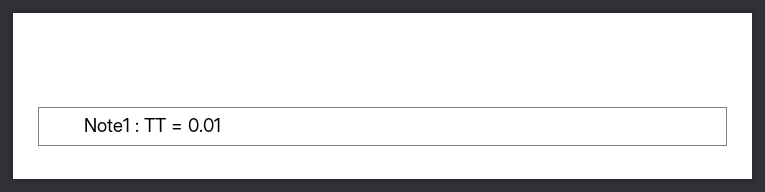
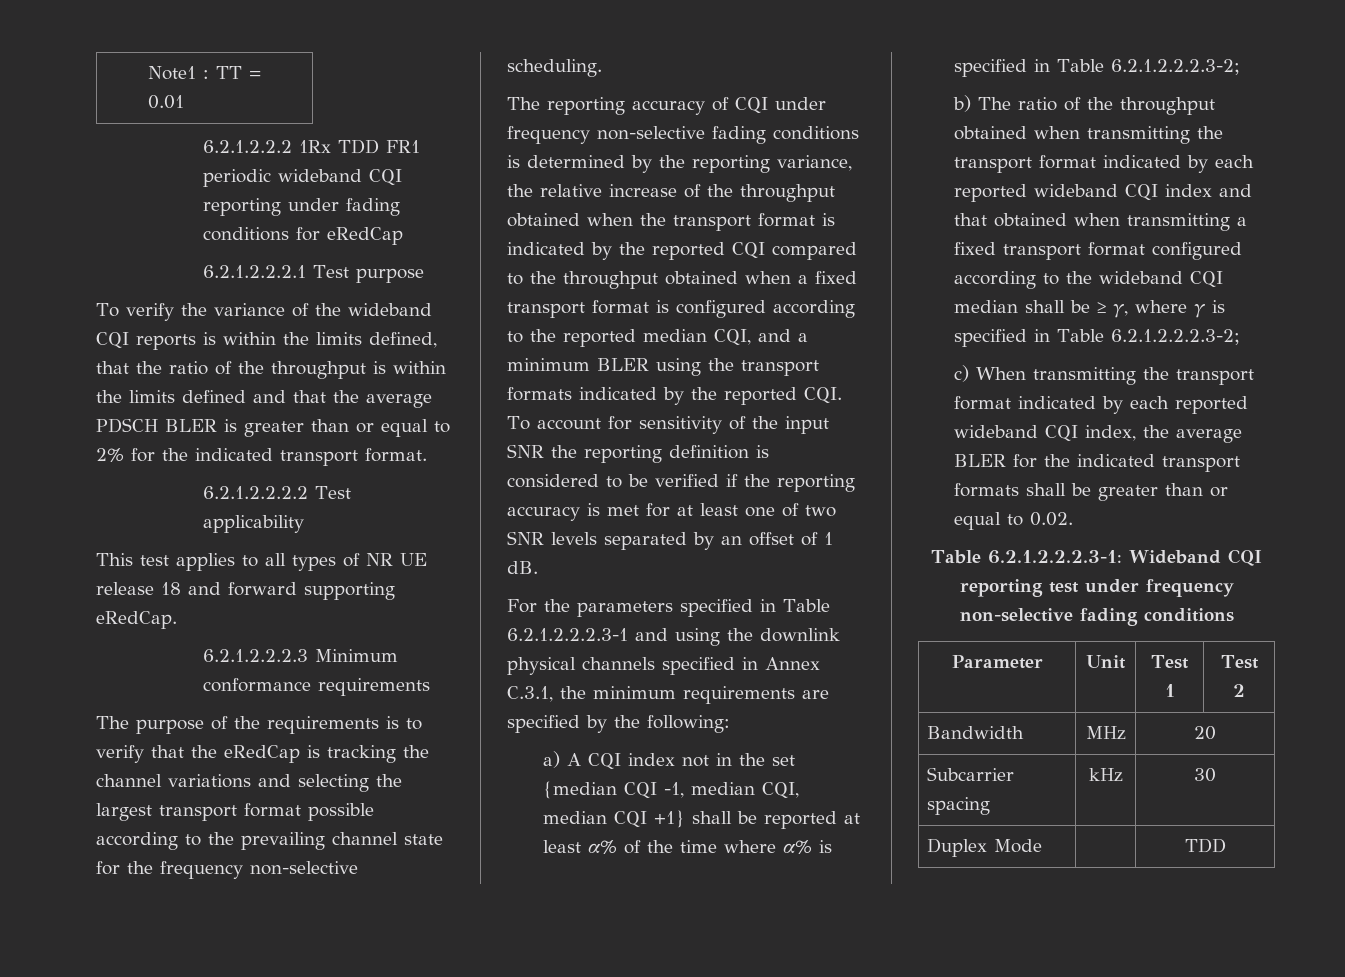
(221, 125) none -> [203,139,421,154] [203,169,403,187] [203,198,401,216] [203,227,404,245] [203,265,425,283] [96,303,432,321] [96,332,437,350] [96,361,446,379] [96,390,432,408] [96,418,450,437] [96,448,427,466] [203,486,352,499] [203,515,305,533] [96,553,427,571] [96,582,395,600] [96,611,177,629] [203,649,399,662] [203,678,431,696] [96,716,422,734] [96,745,429,763] [96,774,402,792] [96,803,374,821] [96,832,443,850] [96,861,358,879] [507,59,602,77] [507,97,826,115] [507,126,859,144] [507,155,852,173] [507,184,835,202] [507,213,835,231] [507,242,857,260] [507,271,857,289] [507,300,855,318] [507,329,808,347] [507,358,819,376] [507,387,842,405] [507,416,829,434] [507,444,769,463] [507,474,855,492] [507,503,836,521] [507,531,833,550] [507,561,538,574] [507,599,830,617] [507,628,840,646] [507,657,820,675] [507,686,829,704] [507,715,730,733] [542,751,795,770] [542,781,799,799] [542,810,860,829] [542,840,832,854] [953,59,1240,77] [952,95,1215,115] [953,126,1223,144] [953,155,1254,173] [953,184,1252,202] [953,213,1247,231] [953,242,1242,260] [953,271,1223,289] [953,300,1225,318] [953,329,1240,347] [953,365,1254,385] [953,396,1248,414] [953,425,1242,443] [953,454,1240,472] [953,483,1228,501] [953,512,1073,530] [931,549,1262,566] [959,579,1234,597] [959,608,1234,626] [951,655,1043,669] [1086,655,1126,669] [1151,655,1190,669] [1164,684,1175,697] [1220,655,1259,669] [1233,684,1245,697] [927,726,1025,739] [1085,726,1126,740] [1194,726,1216,740] [927,767,1015,781] [927,797,991,815] [1088,768,1123,782] [1194,768,1216,782] [927,838,1043,857] [1184,838,1226,853] // 6.2.1.2.2.2 1Rx TDD FR1 periodic wideband CQI reporting under fading conditions for eRedCap // 6.2.1.2.2.2.1 Test purpose // To verify the variance of the wideband CQI reports is within the limits defined, that the ratio of the throughput is within the limits defined and that the average PDSCH BLER is greater than or equal to 2% for the indicated transport format. // 6.2.1.2.2.2.2 Test applicability // This test applies to all types of NR UE release 18 and forward supporting eRedCap. // 6.2.1.2.2.2.3 Minimum conformance requirements // The purpose of the requirements is to verify that the eRedCap is tracking the channel variations and selecting the largest transport format possible according to the prevailing channel state for the frequency non-selective scheduling. // The reporting accuracy of CQI under frequency non-selective fading conditions is determined by the reporting variance, the relative increase of the throughput obtained when the transport format is indicated by the reported CQI compared to the throughput obtained when a fixed transport format is configured according to the reported median CQI, and a minimum BLER using the transport formats indicated by the reported CQI. To account for sensitivity of the input SNR the reporting definition is considered to be verified if the reporting accuracy is met for at least one of two SNR levels separated by an offset of 1 dB. // For the parameters specified in Table 6.2.1.2.2.2.3-1 and using the downlink physical channels specified in Annex C.3.1, the minimum requirements are specified by the following: // a) A CQI index not in the set {median CQI -1, median CQI, median CQI +1} shall be reported at least α% of the time where α% is specified in Table 6.2.1.2.2.2.3-2; // b) The ratio of the throughput obtained when transmitting the transport format indicated by each reported wideband CQI index and that obtained when transmitting a fixed transport format configured according to the wideband CQI median shall be ≥ γ, where γ is specified in Table 6.2.1.2.2.2.3-2; // c) When transmitting the transport format indicated by each reported wideband CQI index, the average BLER for the indicated transport formats shall be greater than or equal to 0.02. // Table 6.2.1.2.2.2.3-1: Wideband CQI reporting test under frequency non-selective fading conditions // Parameter | Unit | Test 1 | Test 2 // Bandwidth | MHz | 20 // Subcarrier spacing | kHz | 30 // Duplex Mode | | TDD

